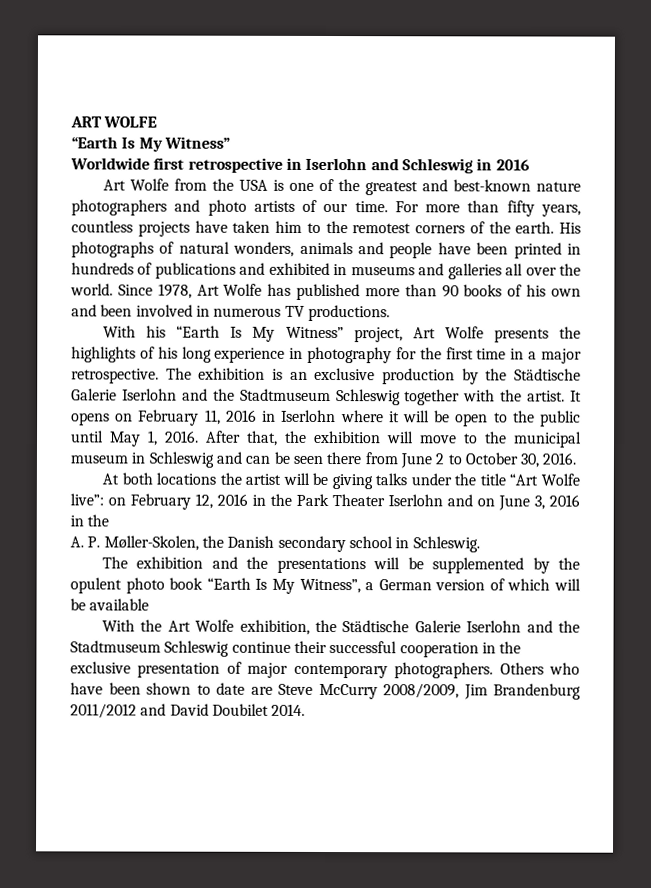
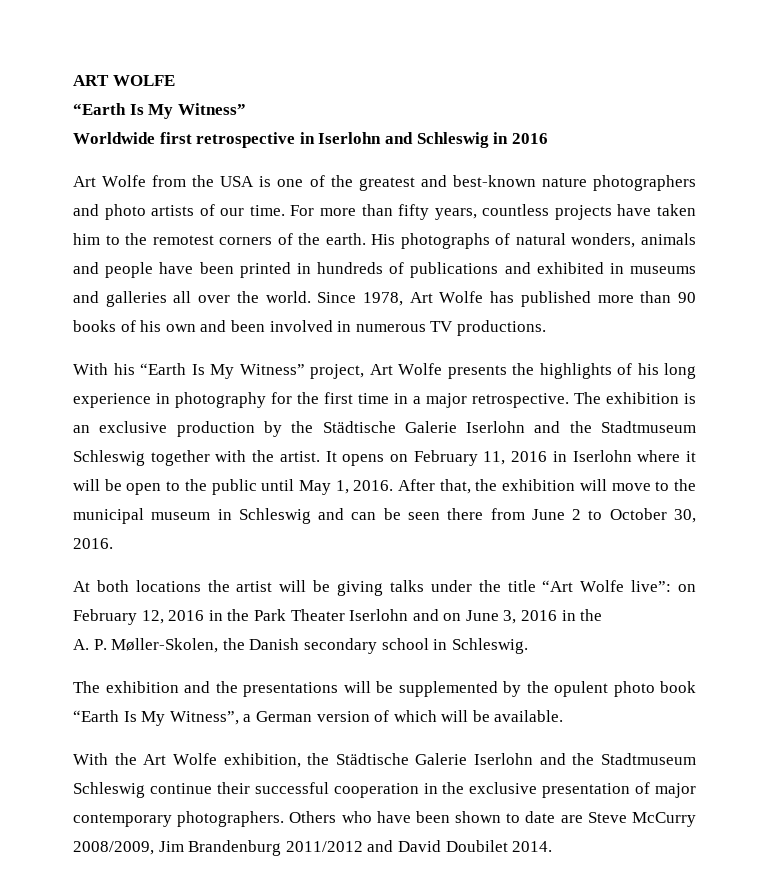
[89,598,150,611] available -> [494,710,564,722] available.

